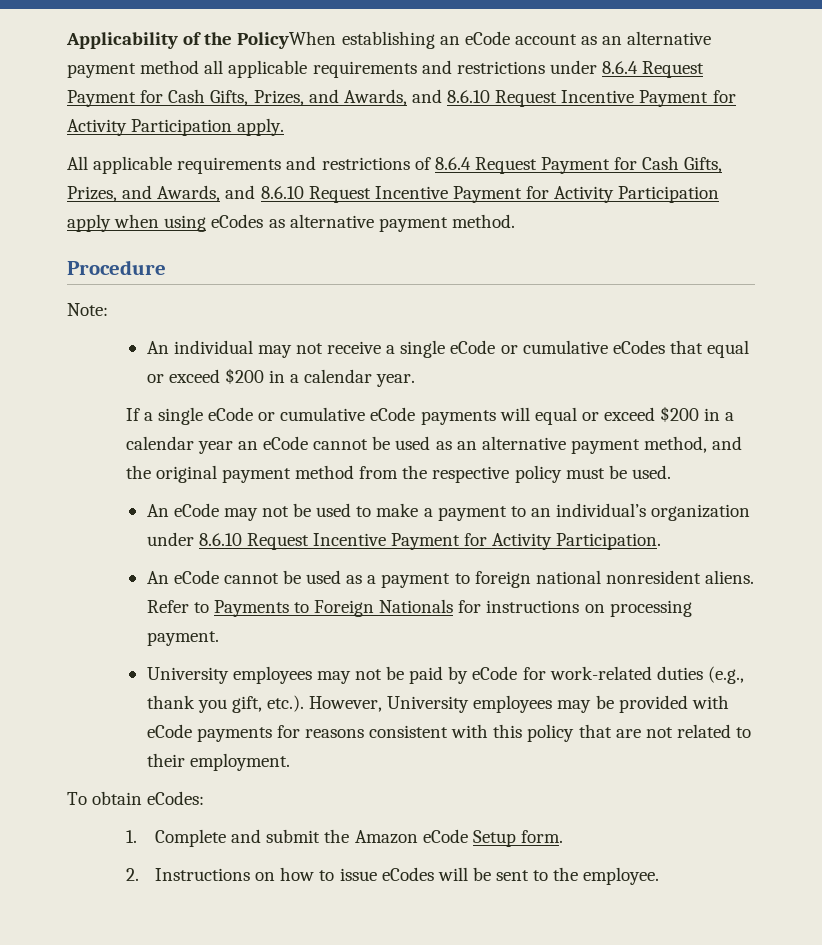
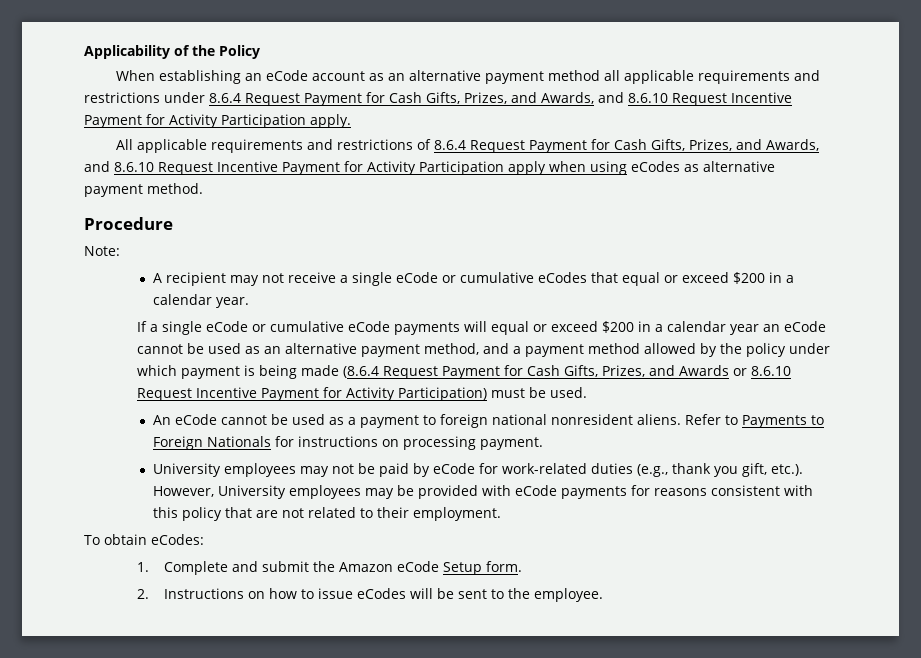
[237,31,337,49] PolicyWhen -> [219,45,260,59] [116,70,156,81] Policy // When
[146,340,253,354] An individual -> [152,272,226,286] A recipient
[125,465,671,483] [146,503,751,521] [146,532,662,550] the original payment method from the respective policy must be used. // An eCode may not be used to make a payment to an individual’s organization under 8.6.10 Request Incentive Payment for Activity Participation. -> [513,343,831,357] [137,365,792,379] [137,387,588,401] a payment method allowed by the policy under which payment is being made (8.6.4 Request Payment for Cash Gifts, Prizes, and Awards or 8.6.10 Request Incentive Payment for Activity Participation) must be used.

